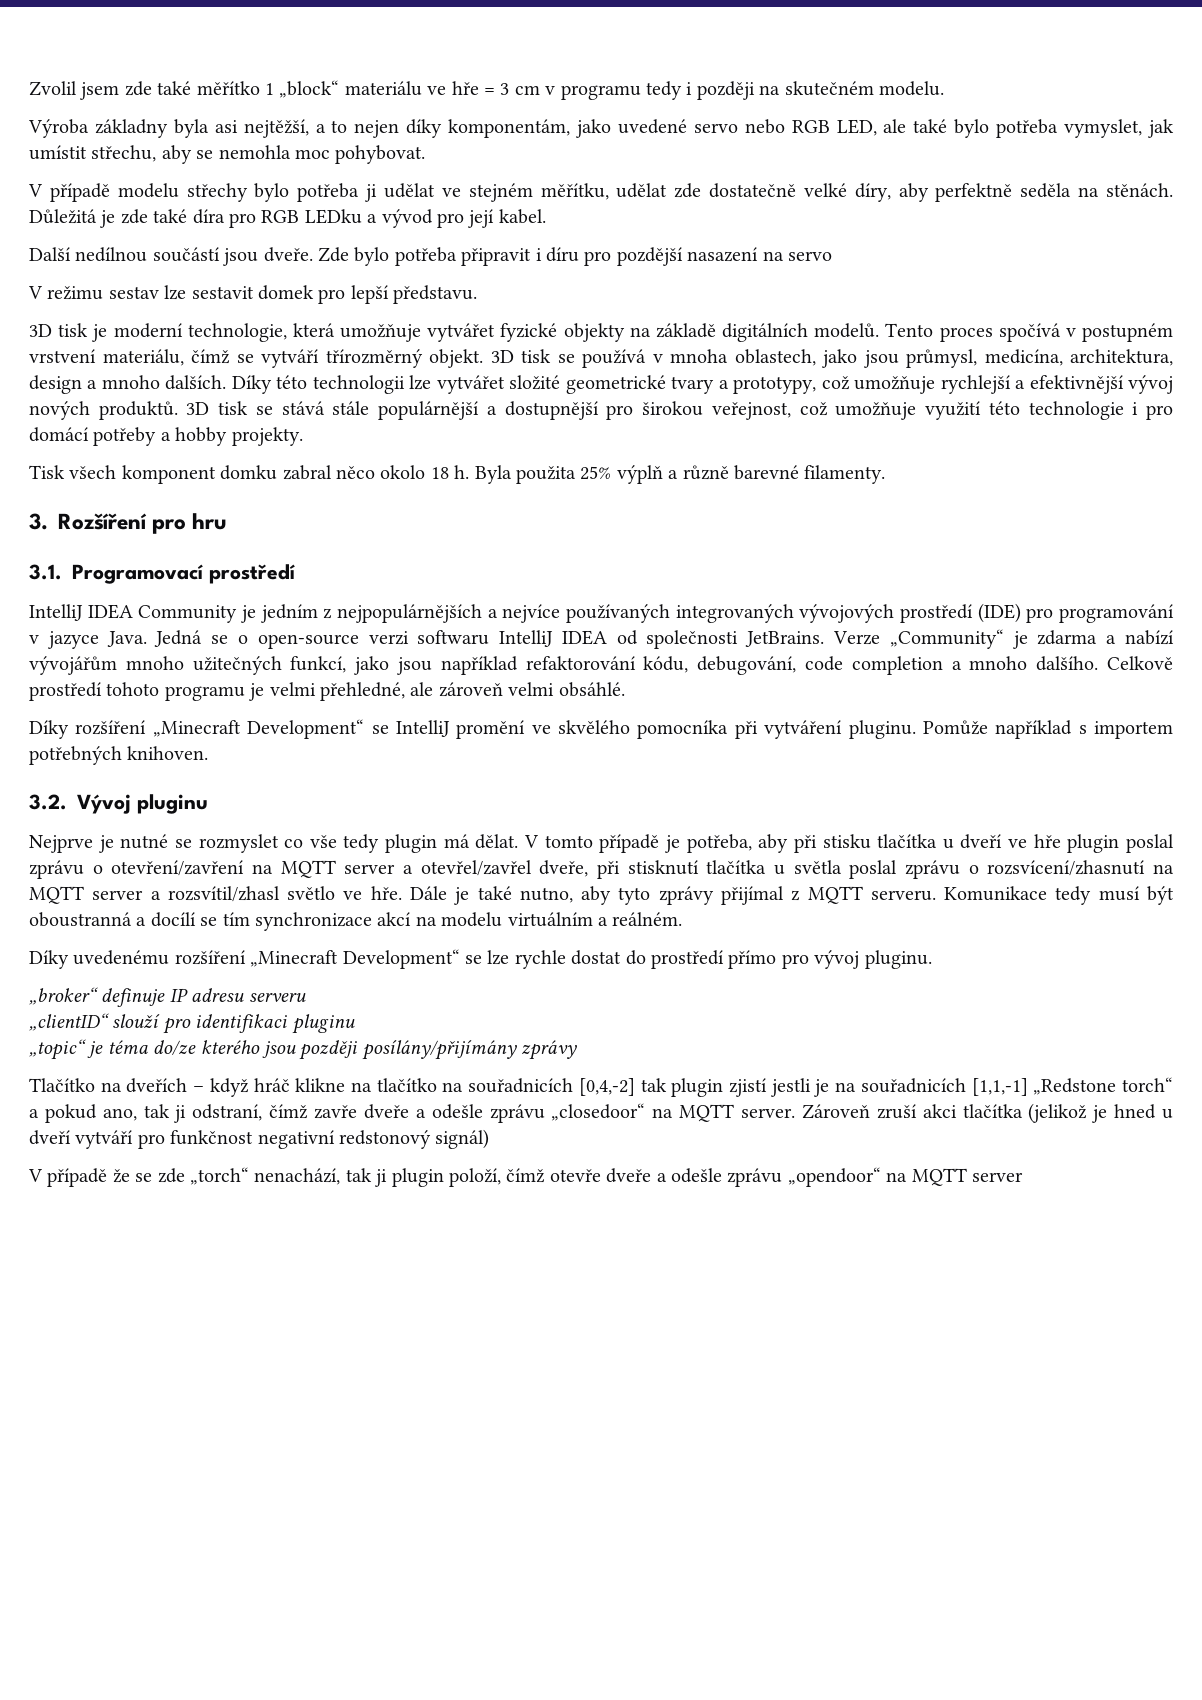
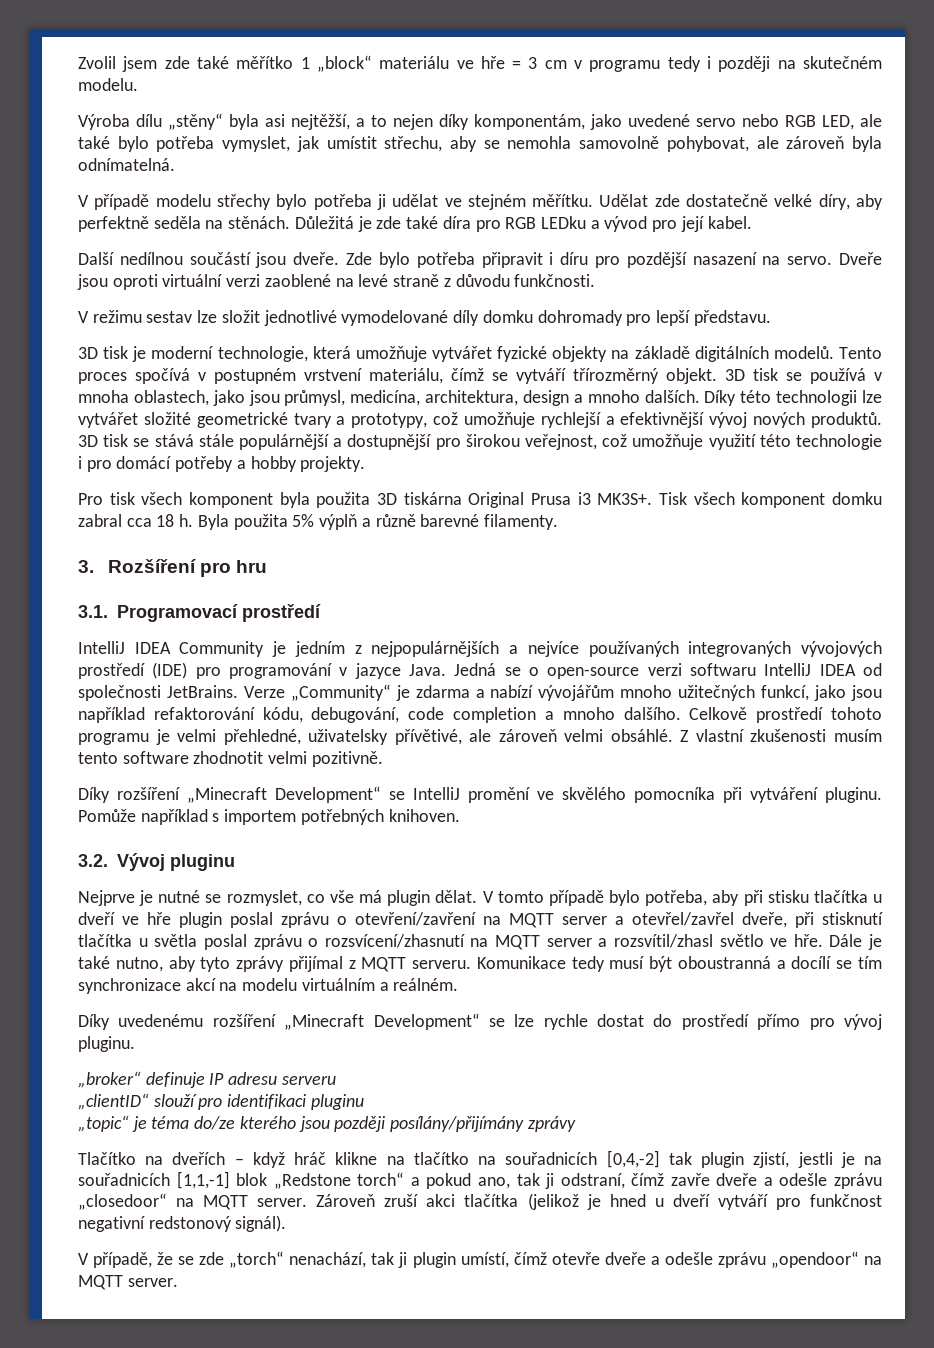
[94,119,168,138] základny -> [136,113,223,130] dílu „stěny“
[295,145,426,164] moc pohybovat. -> [579,136,882,152] [78,158,175,171] samovolně pohybovat, ale zároveň byla odnímatelná.
[540,183,668,200] měřítku, udělat -> [532,194,649,207] měřítku. Udělat
[787,251,832,261] [28,285,314,300] servo // V režimu sestav lze sestavit domek -> [787,252,882,265] [77,274,596,290] [78,310,623,326] servo. Dveře jsou oproti virtuální verzi zaoblené na levé straně z důvodu funkčnosti. // V režimu sestav lze složit jednotlivé vymodelované díly domku dohromady
(303, 436) none -> [78,492,653,508] Pro tisk všech komponent byla použita 3D tiskárna Original Prusa i3 MK3S+.
[336,465,426,479] něco okolo -> [126,518,152,527] cca
[580,466,612,480] 25% -> [292,514,315,527] 5%
(405, 691) none -> [308,729,462,745] uživatelsky přívětivé,
(625, 689) none -> [680,729,883,742] [78,751,383,767] Z vlastní zkušenosti musím tento software zhodnotit velmi pozitivně.
[198,834,279,853] rozmyslet -> [226,890,302,906] rozmyslet,
[343,834,470,853] tedy plugin má -> [359,890,431,906] má plugin
[664,835,680,853] je -> [609,890,641,906] bylo
[728,1078,767,1097] zjistí -> [753,1152,790,1168] zjistí,
(1028, 1087) none -> [236,1173,268,1186] blok
[435,1129,490,1149] [28,1168,108,1187] signál) // V případě -> [235,1215,287,1232] [78,1252,153,1268] signál). // V případě,
[448,1168,501,1187] položí, -> [460,1252,509,1268] umístí,
[971,1172,1023,1182] server -> [127,1278,178,1287] server.

